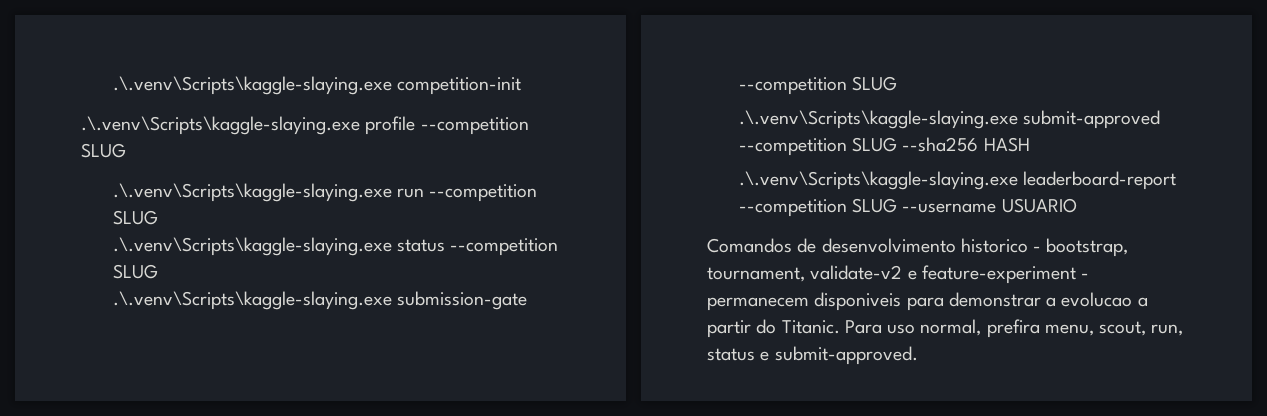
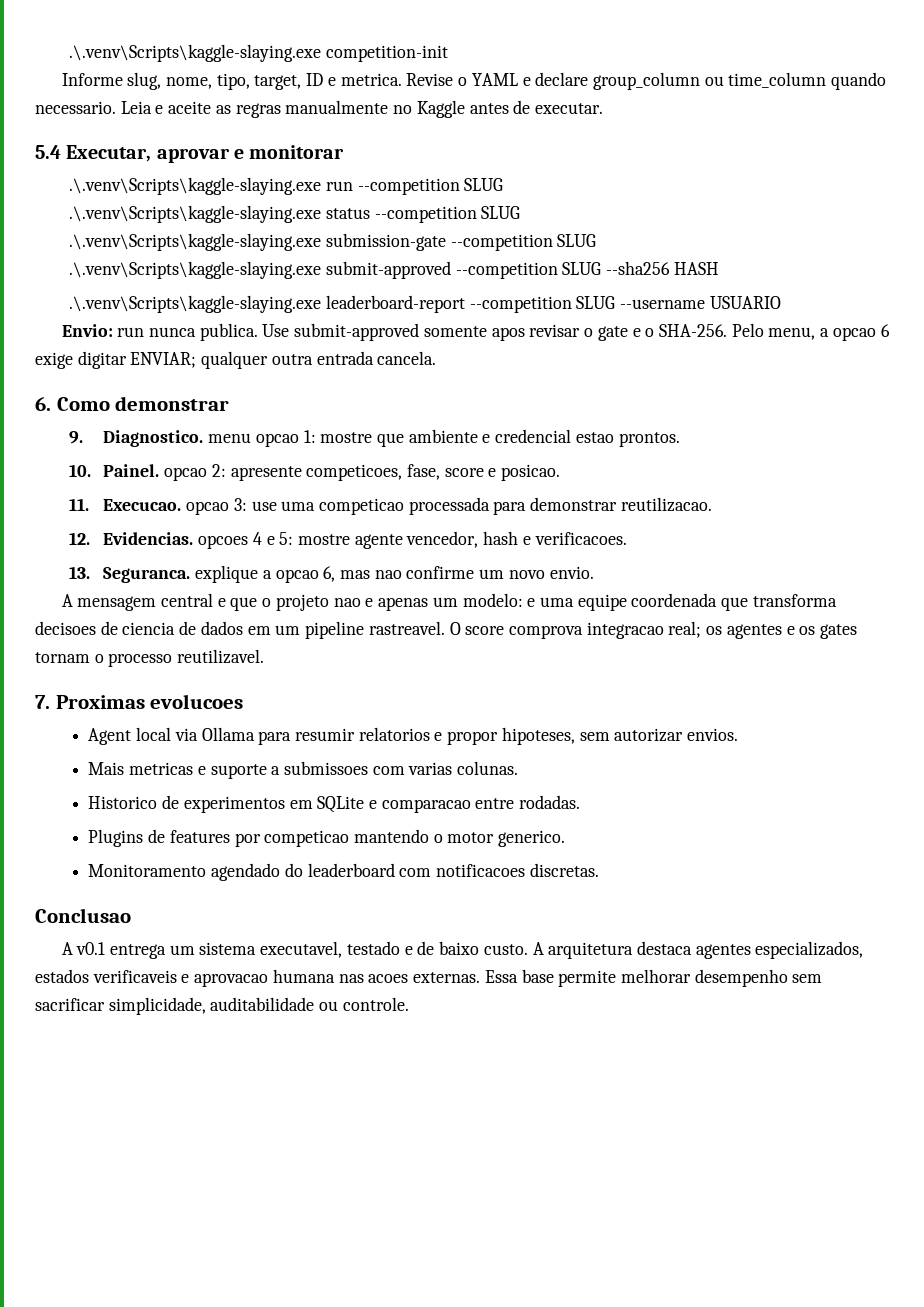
[81,116,529,135] [81,143,126,158] .\.venv\Scripts\kaggle-slaying.exe profile --competition SLUG -> [61,72,887,90] [35,100,603,118] [35,145,345,163] Informe slug, nome, tipo, target, ID e metrica. Revise o YAML e declare group_column ou time_column quando necessario. Leia e aceite as regras manualmente no Kaggle antes de executar. // 5.4 Executar, aprovar e monitorar
[707,238,1129,257] [707,265,1090,284] [707,292,1148,311] [707,319,1184,338] [707,346,918,365] Comandos de desenvolvimento historico - bootstrap, tournament, validate-v2 e feature-experiment - permanecem disponiveis para demonstrar a evolucao a partir do Titanic. Para uso normal, prefira menu, scout, run, status e submit-approved. -> [61,323,890,341] [35,351,437,369] [35,396,230,411] [69,429,680,447] [69,464,561,481] [69,497,712,515] [69,531,627,549] [69,565,594,583] [61,593,837,611] [35,621,858,639] [35,649,265,667] [35,694,244,709] [88,727,739,745] [88,761,519,779] [88,795,581,813] [88,829,566,847] [88,863,599,881] [35,908,131,923] [61,941,864,959] [35,969,823,987] [35,997,409,1015] Envio: run nunca publica. Use submit-approved somente apos revisar o gate e o SHA-256. Pelo menu, a opcao 6 exige digitar ENVIAR; qualquer outra entrada cancela. // 6. Como demonstrar // 9. Diagnostico. menu opcao 1: mostre que ambiente e credencial estao prontos. // 10. Painel. opcao 2: apresente competicoes, fase, score e posicao. // 11. Execucao. opcao 3: use uma competicao processada para demonstrar reutilizacao. // 12. Evidencias. opcoes 4 e 5: mostre agente vencedor, hash e verificacoes. // 13. Seguranca. explique a opcao 6, mas nao confirme um novo envio. // A mensagem central e que o projeto nao e apenas um modelo: e uma equipe coordenada que transforma decisoes de ciencia de dados em um pipeline rastreavel. O score comprova integracao real; os agentes e os gates tornam o processo reutilizavel. // 7. Proximas evolucoes // Agent local via Ollama para resumir relatorios e propor hipoteses, sem autorizar envios. // Mais metricas e suporte a submissoes com varias colunas. // Historico de experimentos em SQLite e comparacao entre rodadas. // Plugins de features por competicao mantendo o motor generico. // Monitoramento agendado do leaderboard com notificacoes discretas. // Conclusao // A v0.1 entrega um sistema executavel, testado e de baixo custo. A arquitetura destaca agentes especializados, estados verificaveis e aprovacao humana nas acoes externas. Essa base permite melhorar desempenho sem sacrificar simplicidade, auditabilidade ou controle.

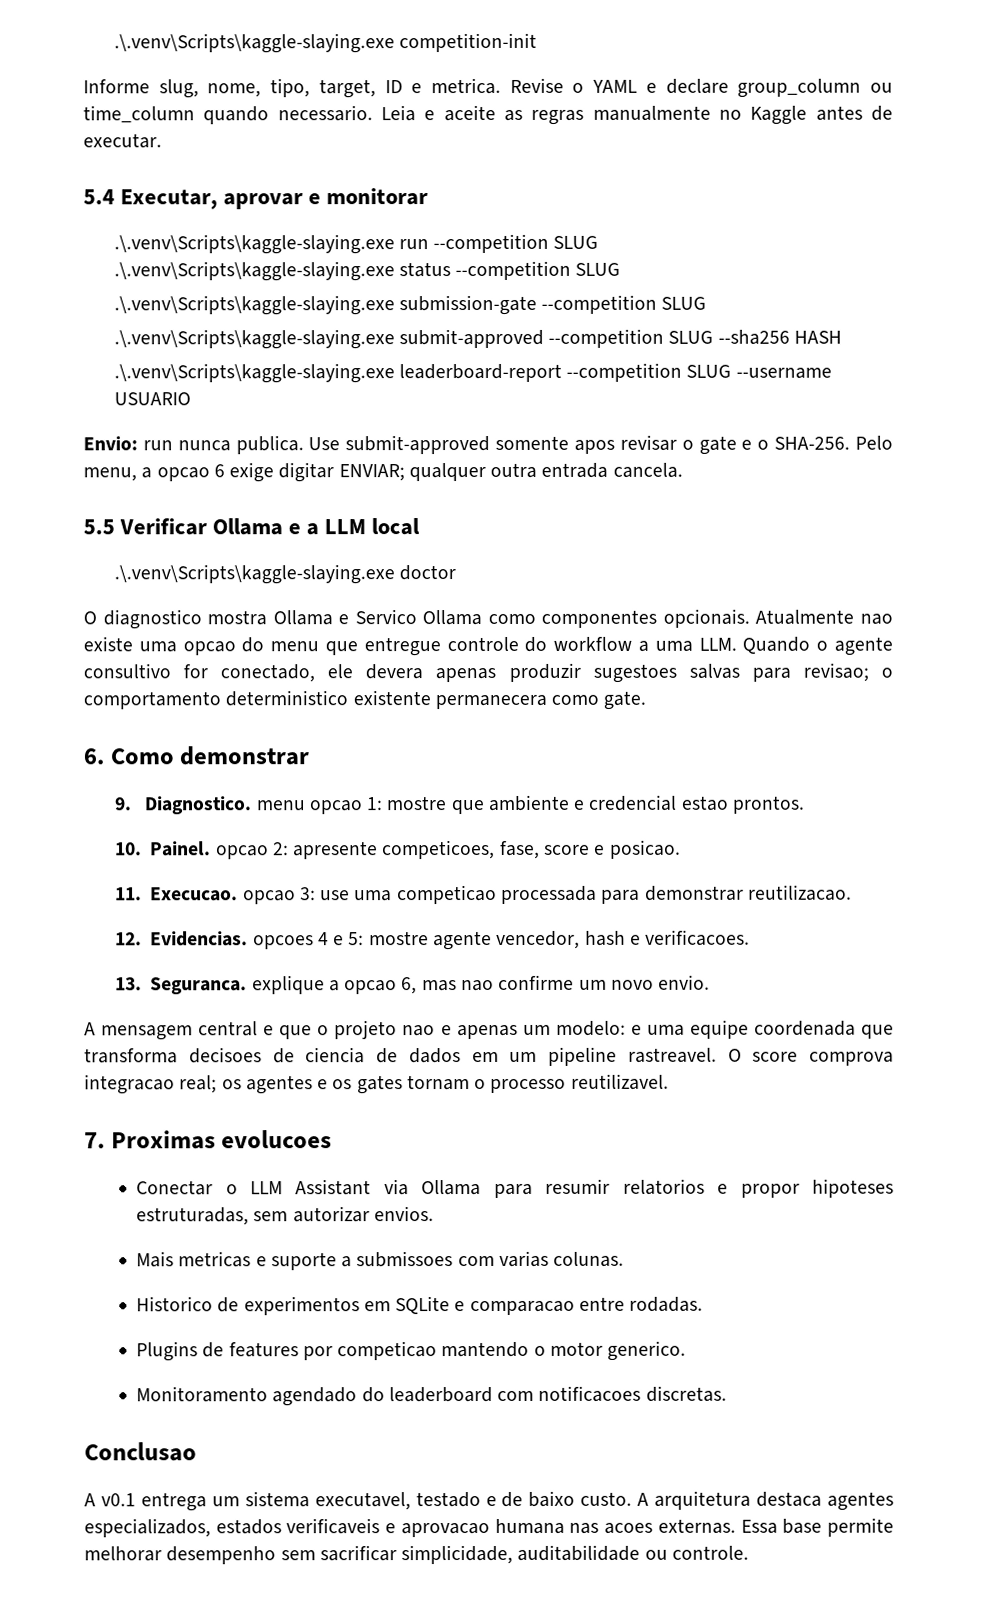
(437, 358) none -> [83,518,421,536] [113,564,456,585] [83,608,893,630] [83,636,893,657] [83,662,894,683] [83,690,647,710] // 5.5 Verificar Ollama e a LLM local // .\.venv\Scripts\kaggle-slaying.exe doctor // O diagnostico mostra Ollama e Servico Ollama como componentes opcionais. Atualmente nao existe uma opcao do menu que entregue controle do workflow a uma LLM. Quando o agente consultivo for conectado, ele devera apenas produzir sugestoes salvas para revisao; o comportamento deterministico existente permanecera como gate.
[88,727,172,745] Agent local -> [136,1179,372,1196] Conectar o LLM Assistant
[501,727,575,745] hipoteses, -> [812,1178,895,1198] [136,1207,250,1226] hipoteses estruturadas,

